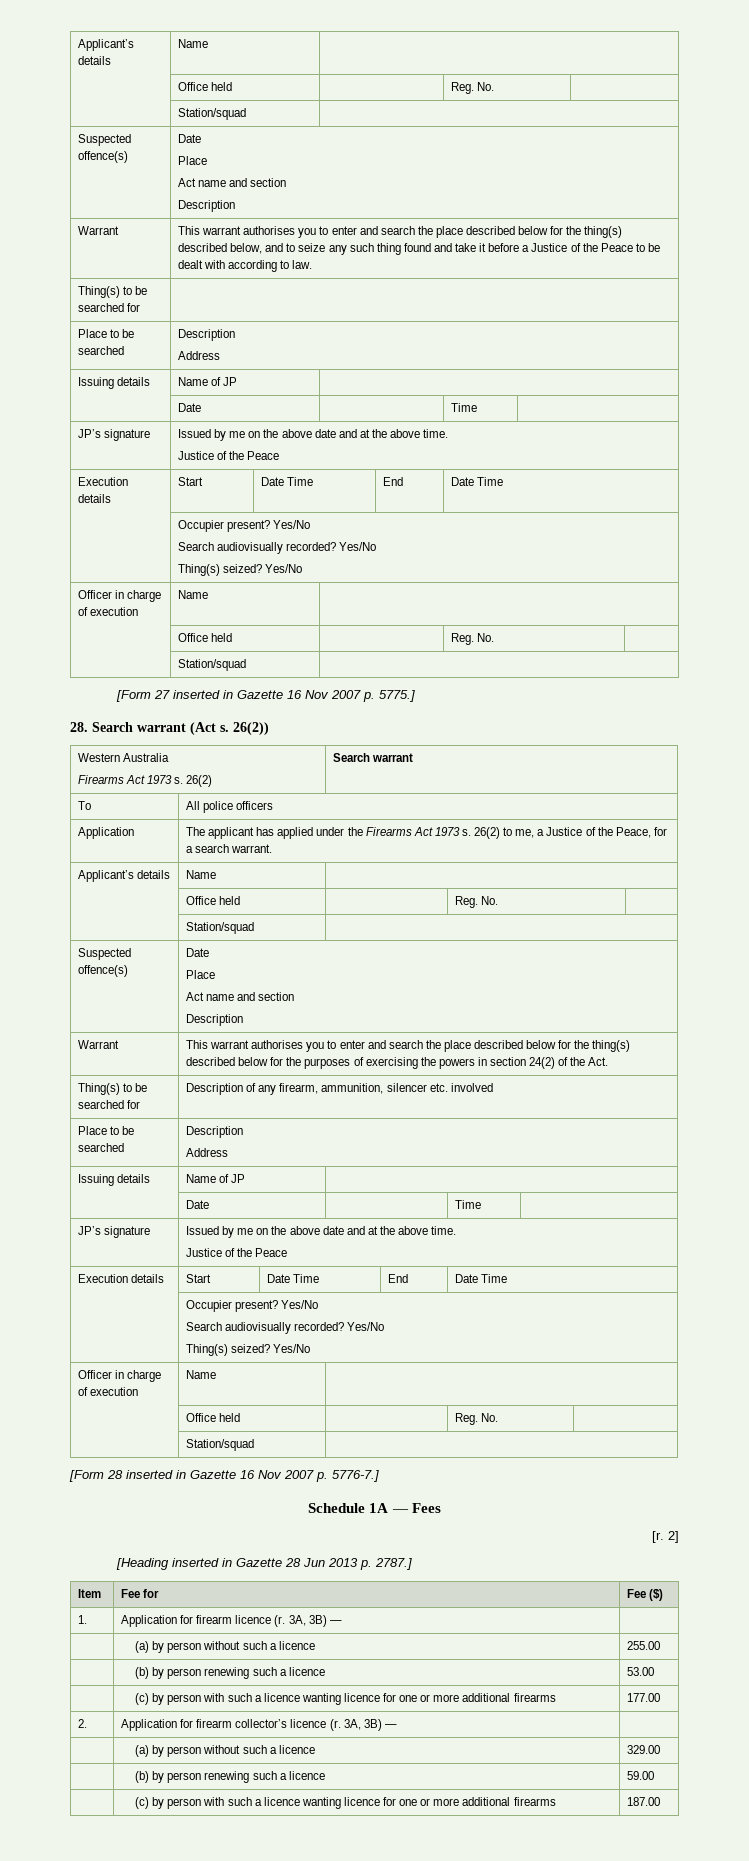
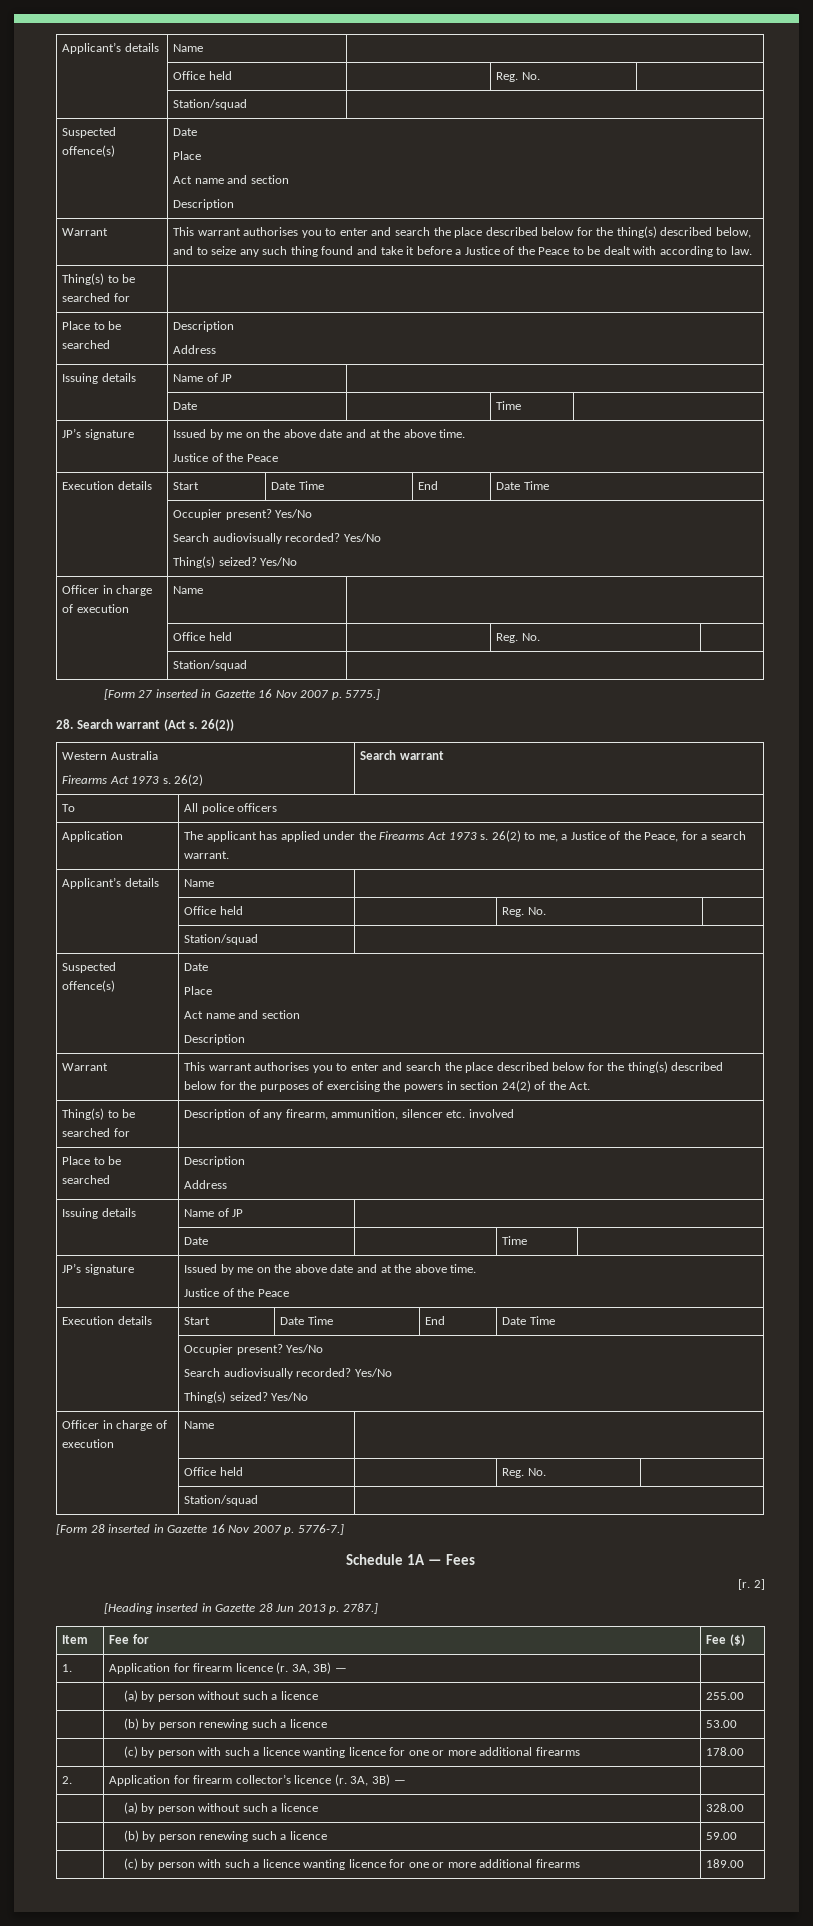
[627,1693,661,1702] 177.00 -> [706,1747,745,1756] 178.00
[627,1745,661,1754] 329.00 -> [706,1803,745,1812] 328.00
[627,1797,661,1806] 187.00 -> [706,1859,745,1868] 189.00

